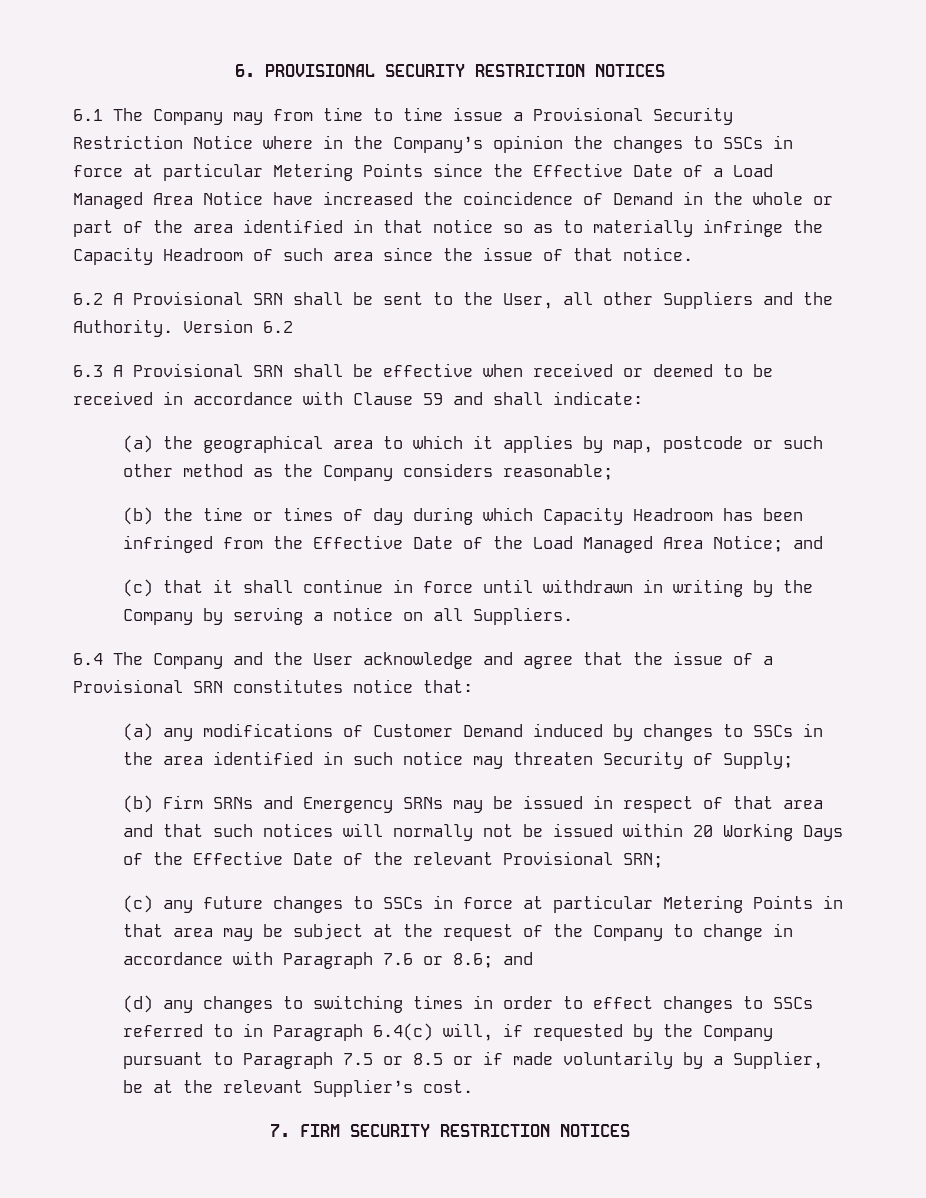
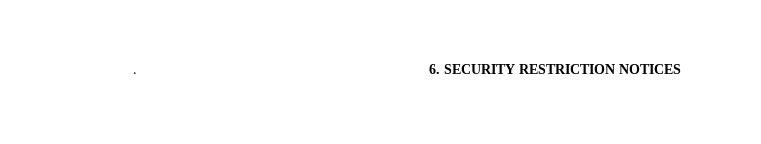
[235,64,665,77] [73,107,734,125] [73,135,794,153] [73,163,774,181] [73,191,834,209] [73,219,824,237] [73,247,694,265] [73,291,834,309] [73,319,294,337] [73,363,774,377] [73,391,644,405] [123,435,824,453] [123,463,614,481] [123,507,804,525] [123,535,824,553] [123,579,814,597] [123,607,574,625] [73,651,774,669] [73,679,474,693] [123,723,824,741] [123,751,794,769] [123,795,824,813] [123,823,844,841] [123,851,664,868] [123,895,844,913] [123,923,794,941] [123,951,534,969] [123,995,814,1013] [123,1023,774,1041] [123,1051,824,1069] [123,1079,474,1097] [270,1124,630,1137] 6. PROVISIONAL SECURITY RESTRICTION NOTICES // 6.1 The Company may from time to time issue a Provisional Security Restriction Notice where in the Company’s opinion the changes to SSCs in force at particular Metering Points since the Effective Date of a Load Managed Area Notice have increased the coincidence of Demand in the whole or part of the area identified in that notice so as to materially infringe the Capacity Headroom of such area since the issue of that notice. // 6.2 A Provisional SRN shall be sent to the User, all other Suppliers and the Authority. Version 6.2 // 6.3 A Provisional SRN shall be effective when received or deemed to be received in accordance with Clause 59 and shall indicate: // (a) the geographical area to which it applies by map, postcode or such other method as the Company considers reasonable; // (b) the time or times of day during which Capacity Headroom has been infringed from the Effective Date of the Load Managed Area Notice; and // (c) that it shall continue in force until withdrawn in writing by the Company by serving a notice on all Suppliers. // 6.4 The Company and the User acknowledge and agree that the issue of a Provisional SRN constitutes notice that: // (a) any modifications of Customer Demand induced by changes to SSCs in the area identified in such notice may threaten Security of Supply; // (b) Firm SRNs and Emergency SRNs may be issued in respect of that area and that such notices will normally not be issued within 20 Working Days of the Effective Date of the relevant Provisional SRN; // (c) any future changes to SSCs in force at particular Metering Points in that area may be subject at the request of the Company to change in accordance with Paragraph 7.6 or 8.6; and // (d) any changes to switching times in order to effect changes to SSCs referred to in Paragraph 6.4(c) will, if requested by the Company pursuant to Paragraph 7.5 or 8.5 or if made voluntarily by a Supplier, be at the relevant Supplier’s cost. // 7. FIRM SECURITY RESTRICTION NOTICES -> [132,72,137,74] [429,64,681,74] . // 6. SECURITY RESTRICTION NOTICES

